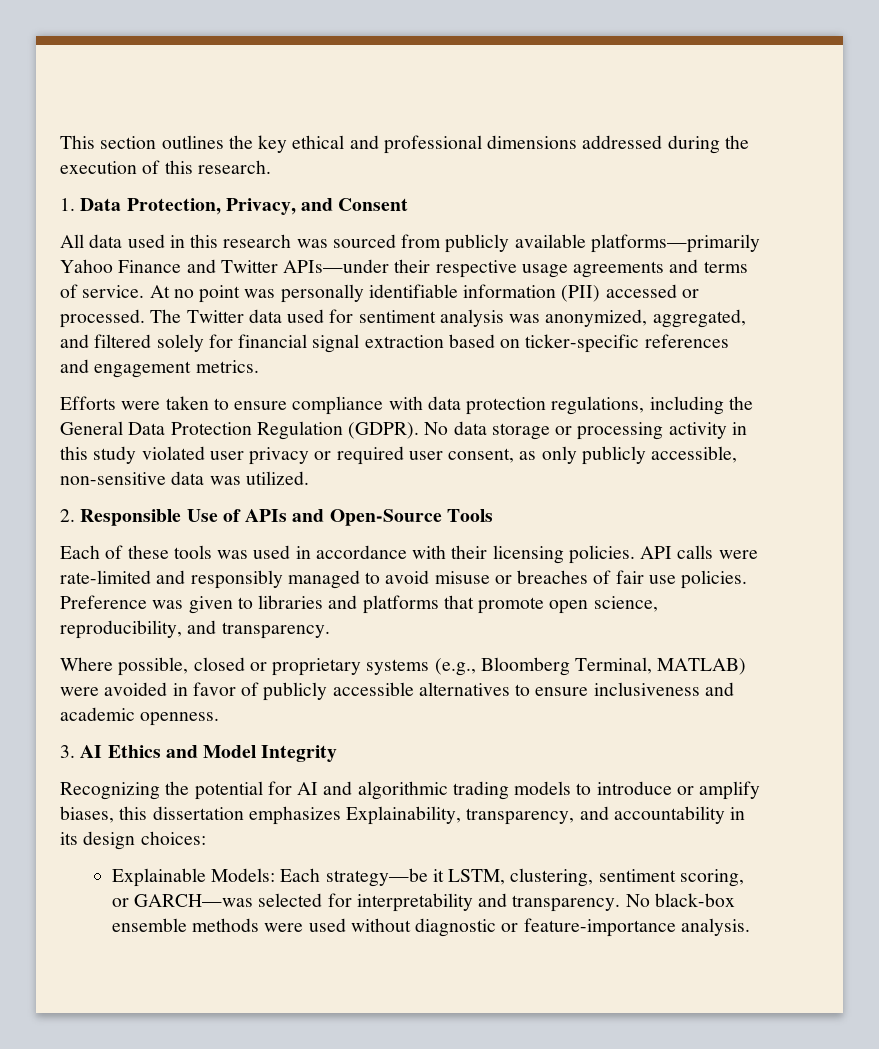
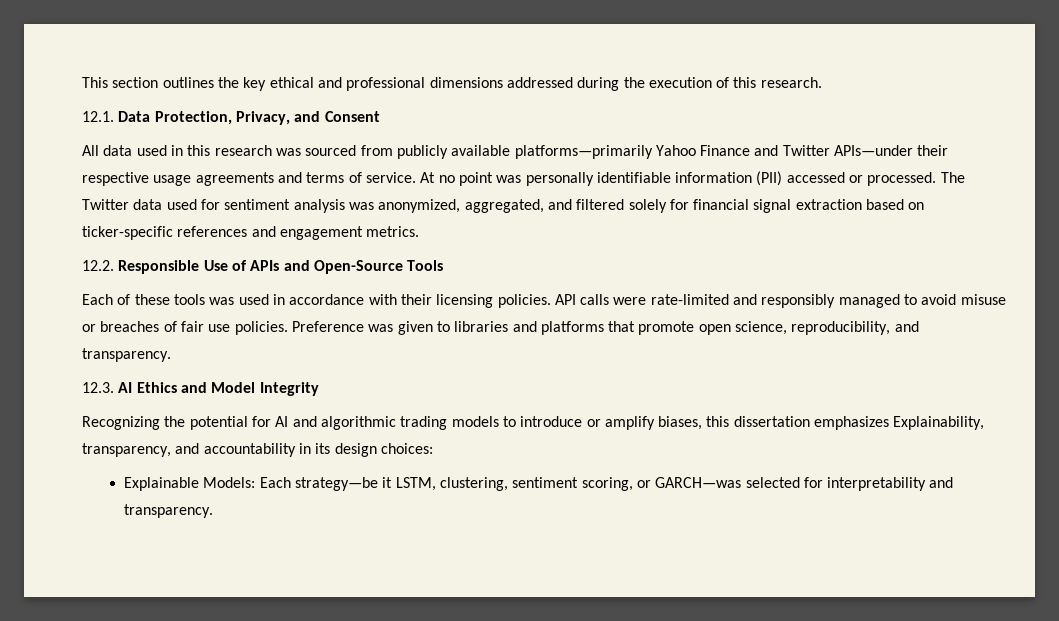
[60,198,75,211] 1. -> [82,111,114,122] 12.1.
[60,396,753,415] [60,421,747,440] [60,446,738,465] [60,471,309,485] [60,509,75,522] Efforts were taken to ensure compliance with data protection regulations, including the General Data Protection Regulation (GDPR). No data storage or processing activity in this study violated user privacy or required user consent, as only publicly accessible, non-sensitive data was utilized. // 2. -> [82,260,114,271] 12.2.
[60,657,747,676] [60,682,734,701] [60,707,220,726] [60,745,75,758] Where possible, closed or proprietary systems (e.g., Bloomberg Terminal, MATLAB) were avoided in favor of publicly accessible alternatives to ensure inclusiveness and academic openness. // 3. -> [82,382,114,393] 12.3.
[625,893,735,907] [111,918,750,937] No black-box ensemble methods were used without diagnostic or feature-importance analysis. -> (213, 511) none

